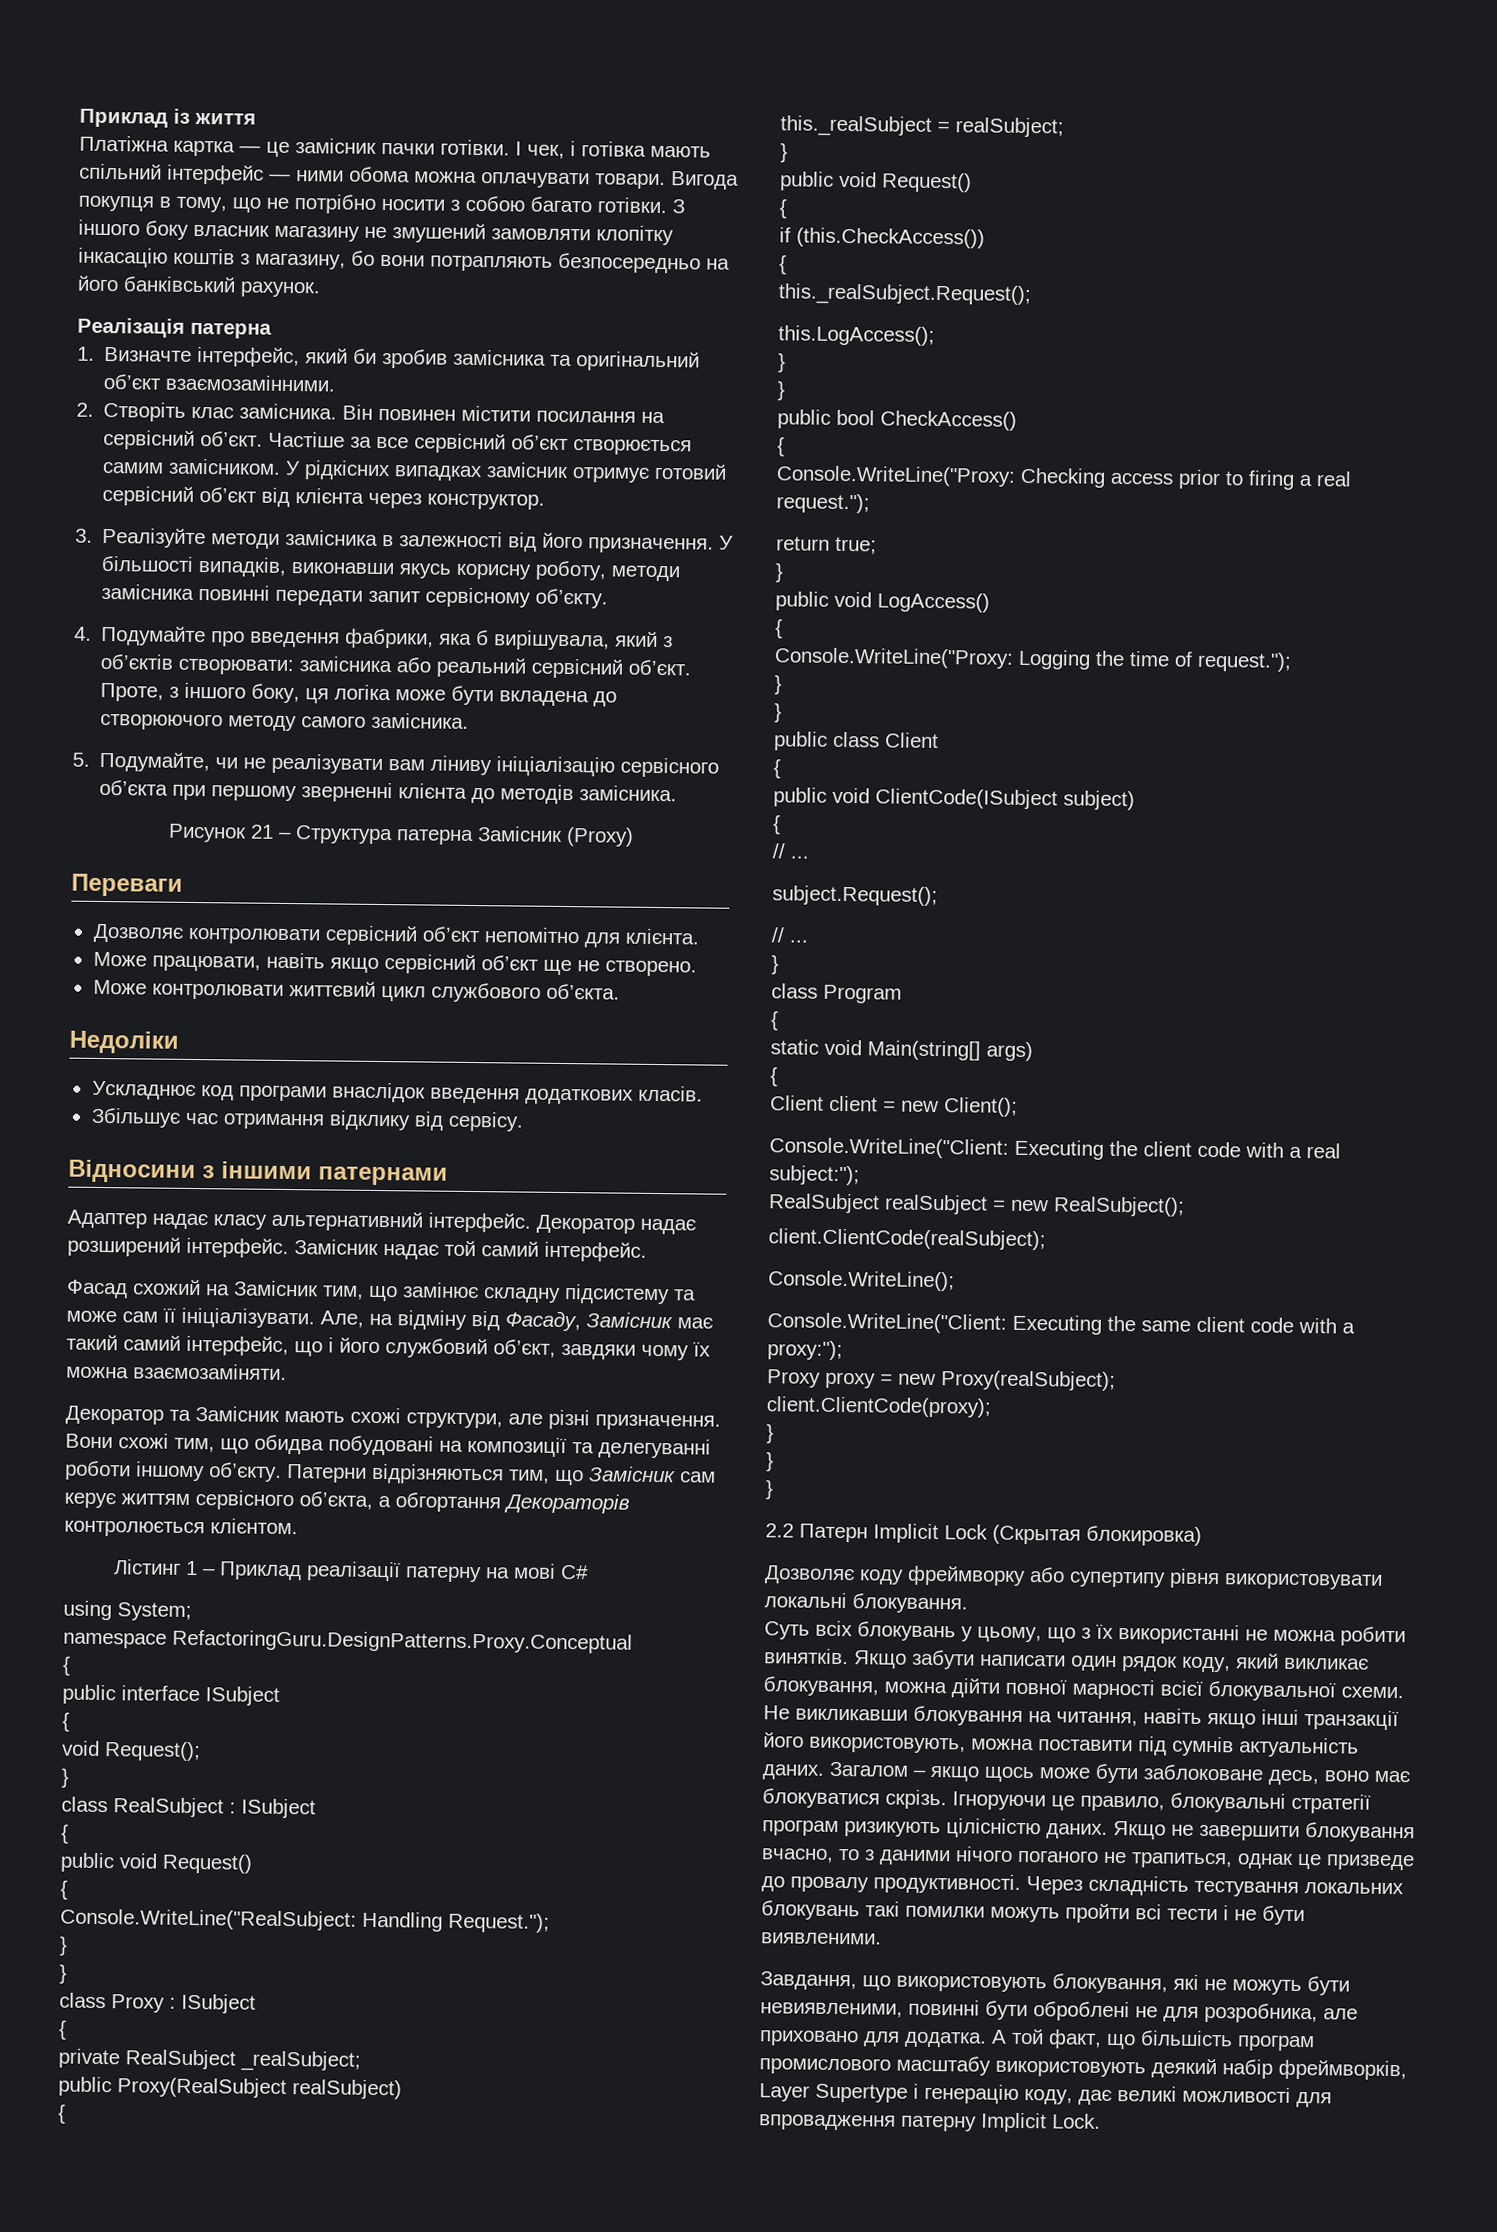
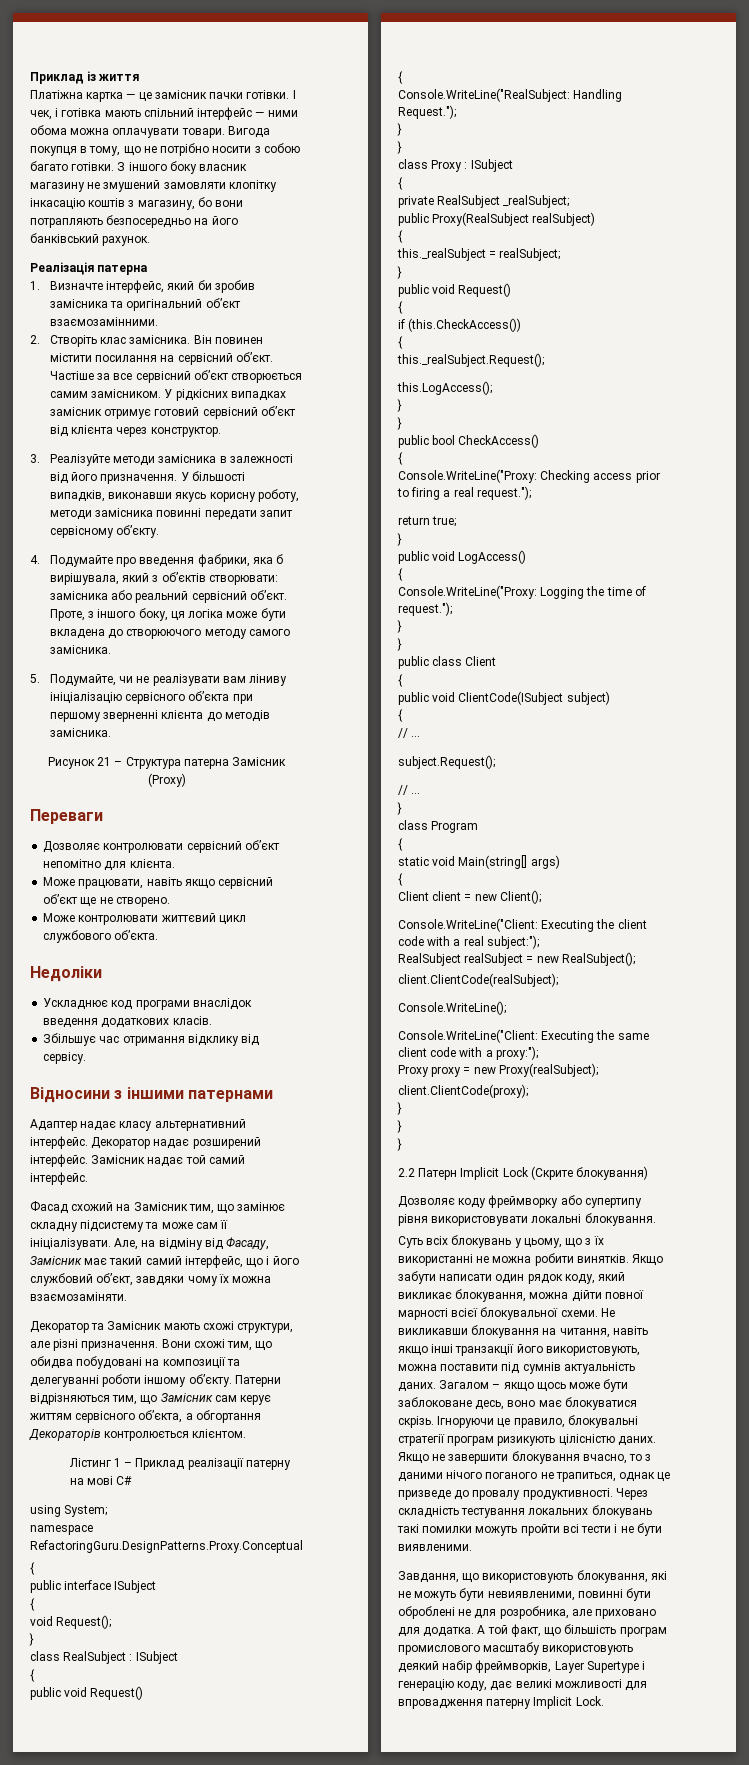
[992,1524,1202,1546] (Скрытая блокировка) -> [530,1166,649,1180] (Скрите блокування)

